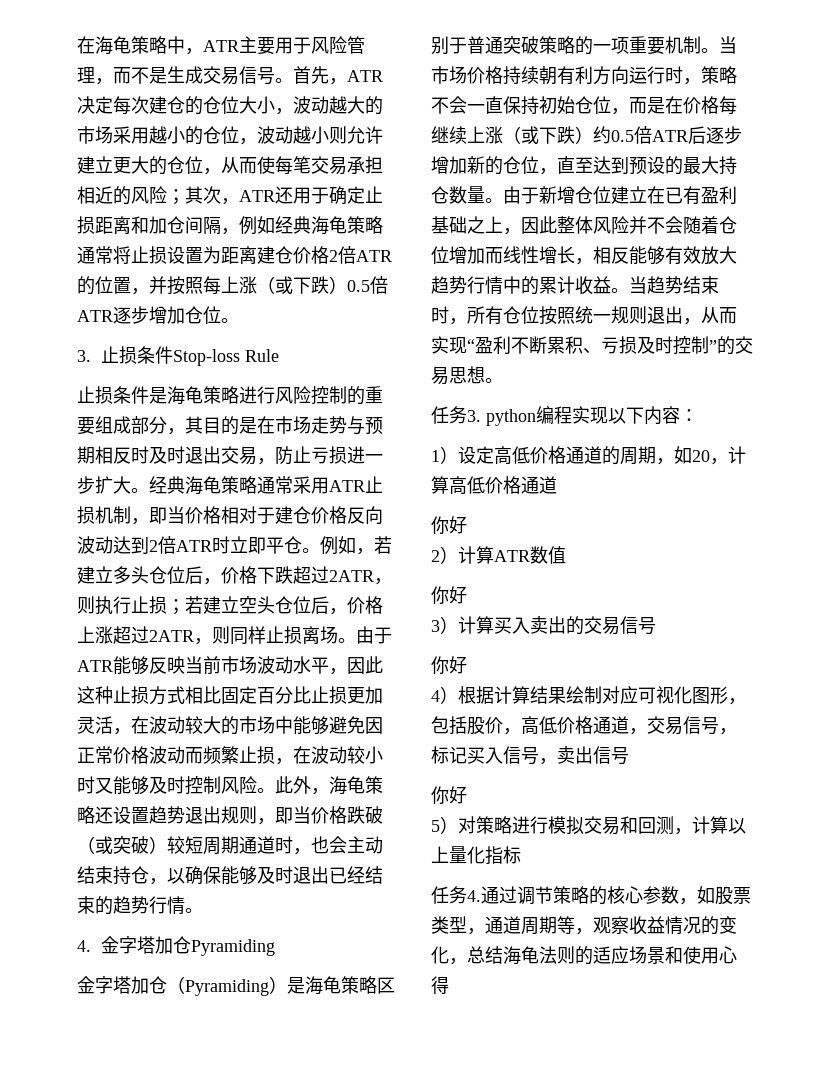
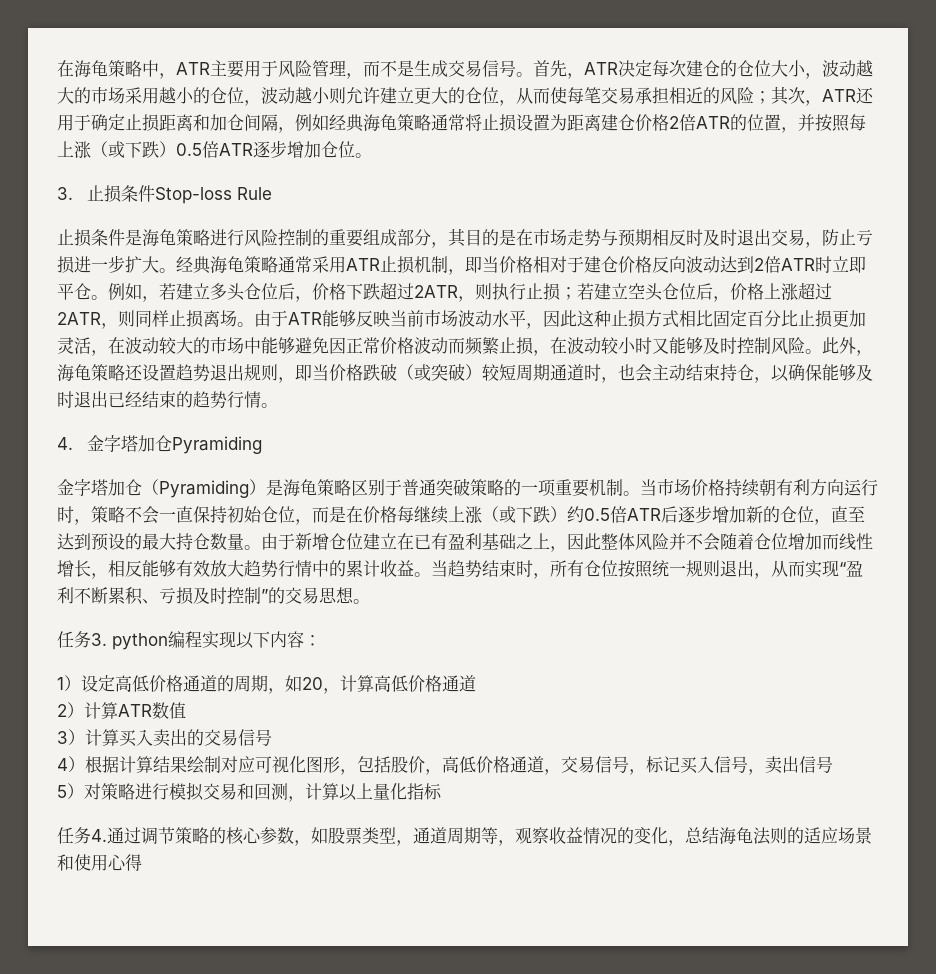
[431,516,467,534] // 你好 -> (476, 683) none
[431,586,467,604] // 你好 -> (186, 710) none
[431,656,467,674] // 你好 -> (272, 737) none
[431,786,467,804] // 你好 -> (833, 764) none

